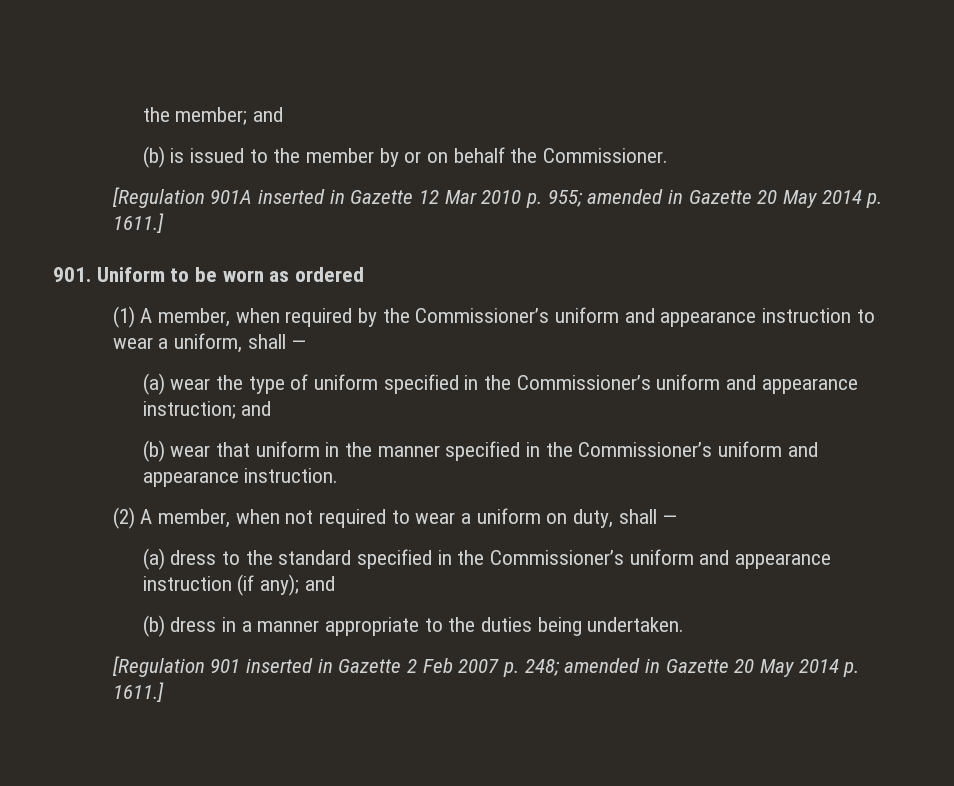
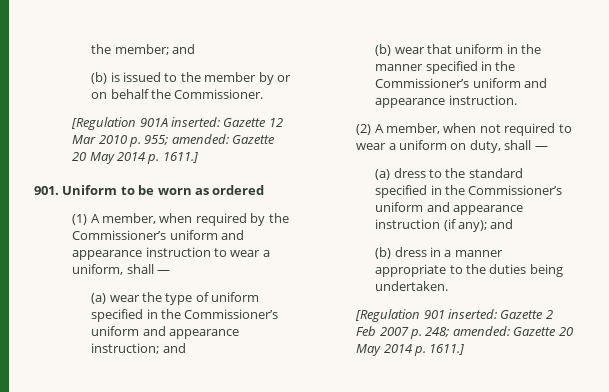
[258,189,345,204] inserted in -> [170,117,220,127] inserted:
[587,189,684,204] amended in -> [171,134,229,144] amended:
[246,658,333,673] inserted in -> [447,309,497,319] inserted:
[564,658,661,673] amended in -> [452,326,510,336] amended:

